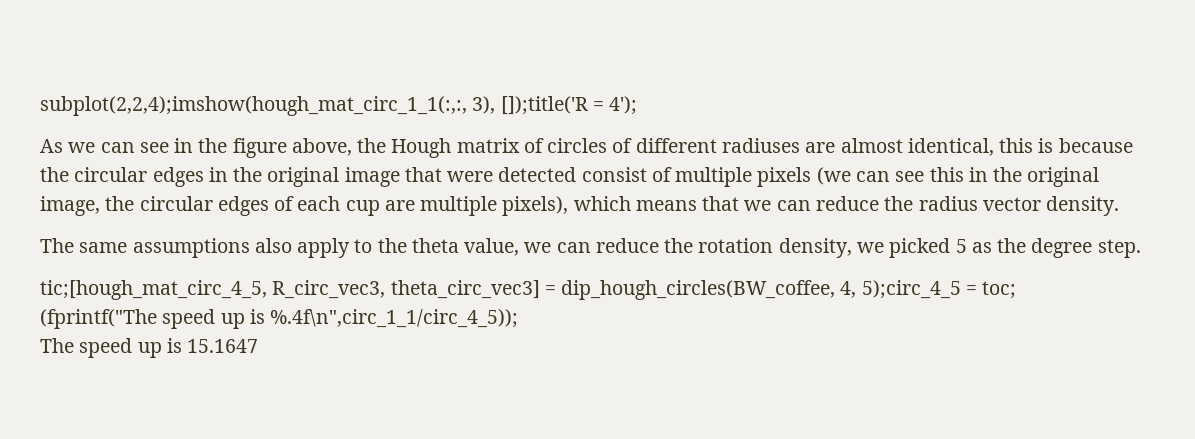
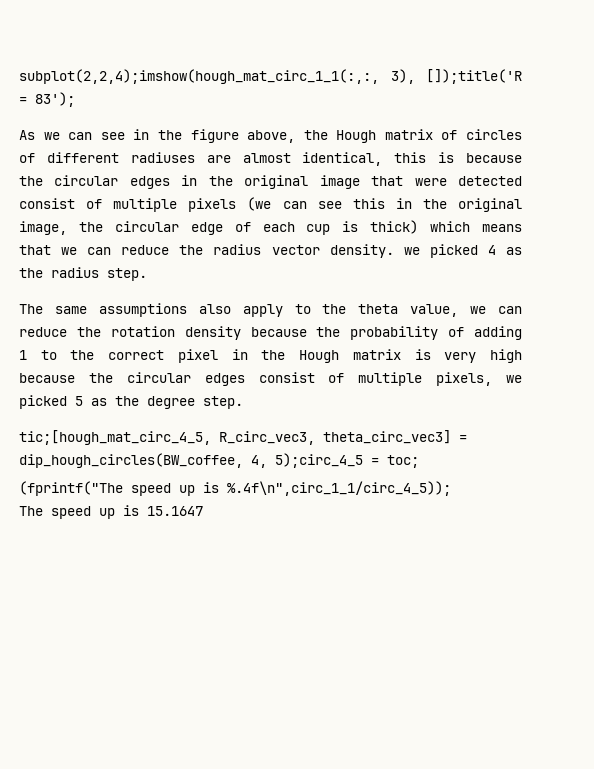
[609,96,638,115] 4'); -> [35,92,75,107] 83');
[217,196,269,216] edges -> [190,222,223,235] edge
[384,196,569,216] are multiple pixels), -> [342,220,419,234] is thick)
(1120, 206) none -> [403,244,522,258] [19,267,147,281] we picked 4 as the radius step.
[778,238,852,258] density, -> [184,326,522,340] [19,349,523,363] [19,372,493,386] density because the probability of adding 1 to the correct pixel in the Hough matrix is very high because the circular edges consist of multiple pixels,

